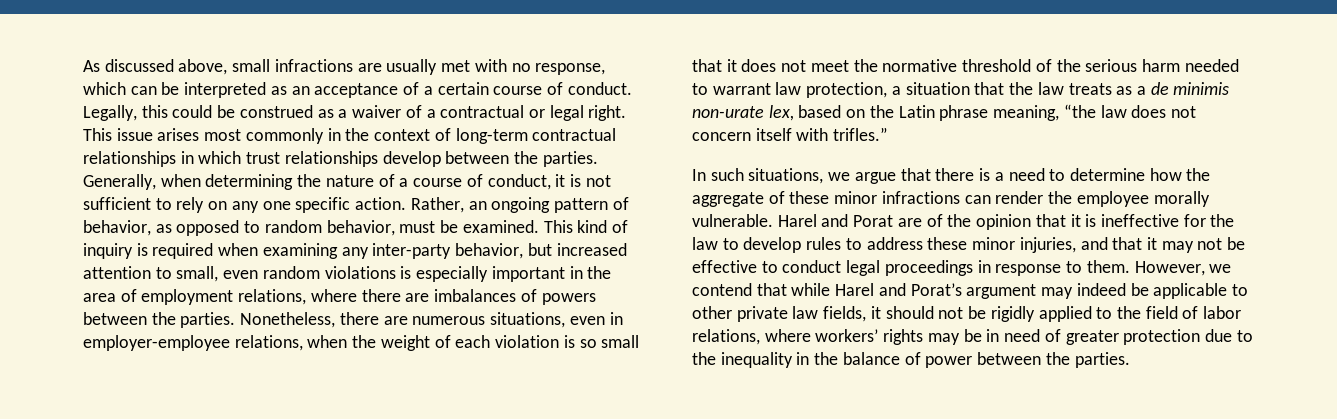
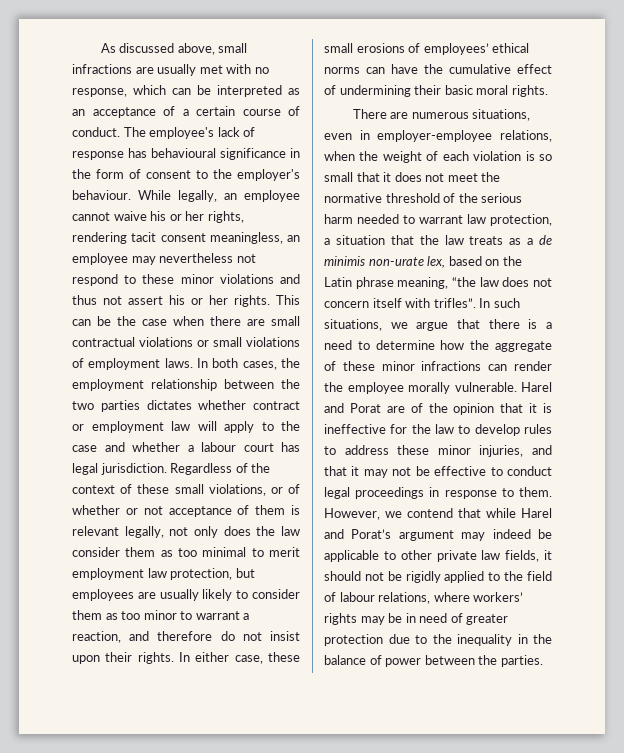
[83,105,627,121] [83,128,617,144] [83,151,598,167] [83,174,611,190] [83,197,629,213] [83,220,628,236] [83,243,627,259] [83,266,612,282] [83,289,596,305] [83,312,379,328] Legally, this could be construed as a waiver of a contractual or legal right. This issue arises most commonly in the context of long-term contractual relationships in which trust relationships develop between the parties. Generally, when determining the nature of a course of conduct, it is not sufficient to rely on any one specific action. Rather, an ongoing pattern of behavior, as opposed to random behavior, must be examined. This kind of inquiry is required when examining any inter-party behavior, but increased attention to small, even random violations is especially important in the area of employment relations, where there are imbalances of powers between the parties. Nonetheless, there -> [123,127,256,139] [72,148,300,160] [72,169,300,181] [72,190,300,202] [72,211,244,223] [72,232,300,244] [72,253,256,265] [72,274,301,286] [72,295,300,307] [72,316,300,326] [72,337,300,347] [72,358,300,370] [72,379,300,391] [72,400,300,412] [72,421,300,433] [72,442,300,452] [72,463,271,475] [72,484,300,496] [72,505,300,517] [72,526,300,538] [72,547,300,557] [72,568,255,580] [72,589,300,601] [72,610,250,620] [72,631,300,643] [72,652,300,664] [324,43,530,55] [324,64,552,74] [324,85,548,97] [352,109,387,119] The employee's lack of response has behavioural significance in the form of consent to the employer's behaviour. While legally, an employee cannot waive his or her rights, rendering tacit consent meaningless, an employee may nevertheless not respond to these minor violations and thus not assert his or her rights. This can be the case when there are small contractual violations or small violations of employment laws. In both cases, the employment relationship between the two parties dictates whether contract or employment law will apply to the case and whether a labour court has legal jurisdiction. Regardless of the context of these small violations, or of whether or not acceptance of them is relevant legally, not only does the law consider them as too minimal to merit employment law protection, but employees are usually likely to consider them as too minor to warrant a reaction, and therefore do not insist upon their rights. In either case, these small erosions of employees’ ethical norms can have the cumulative effect of undermining their basic moral rights. // There
[833,127,889,141] trifles.” // -> [433,298,476,308] trifles”.
[1203,306,1242,319] labor -> [339,592,375,602] labour

